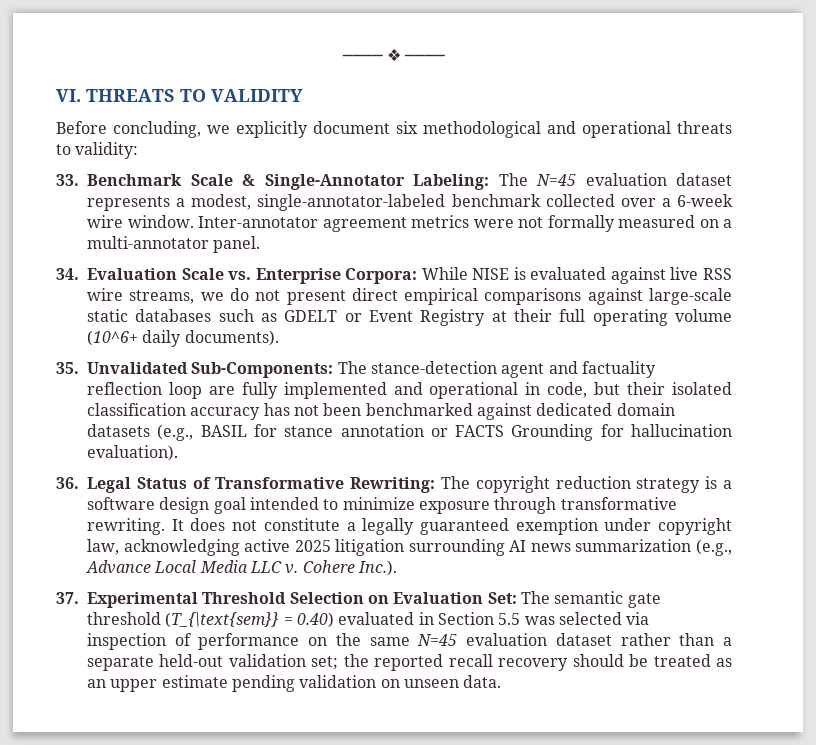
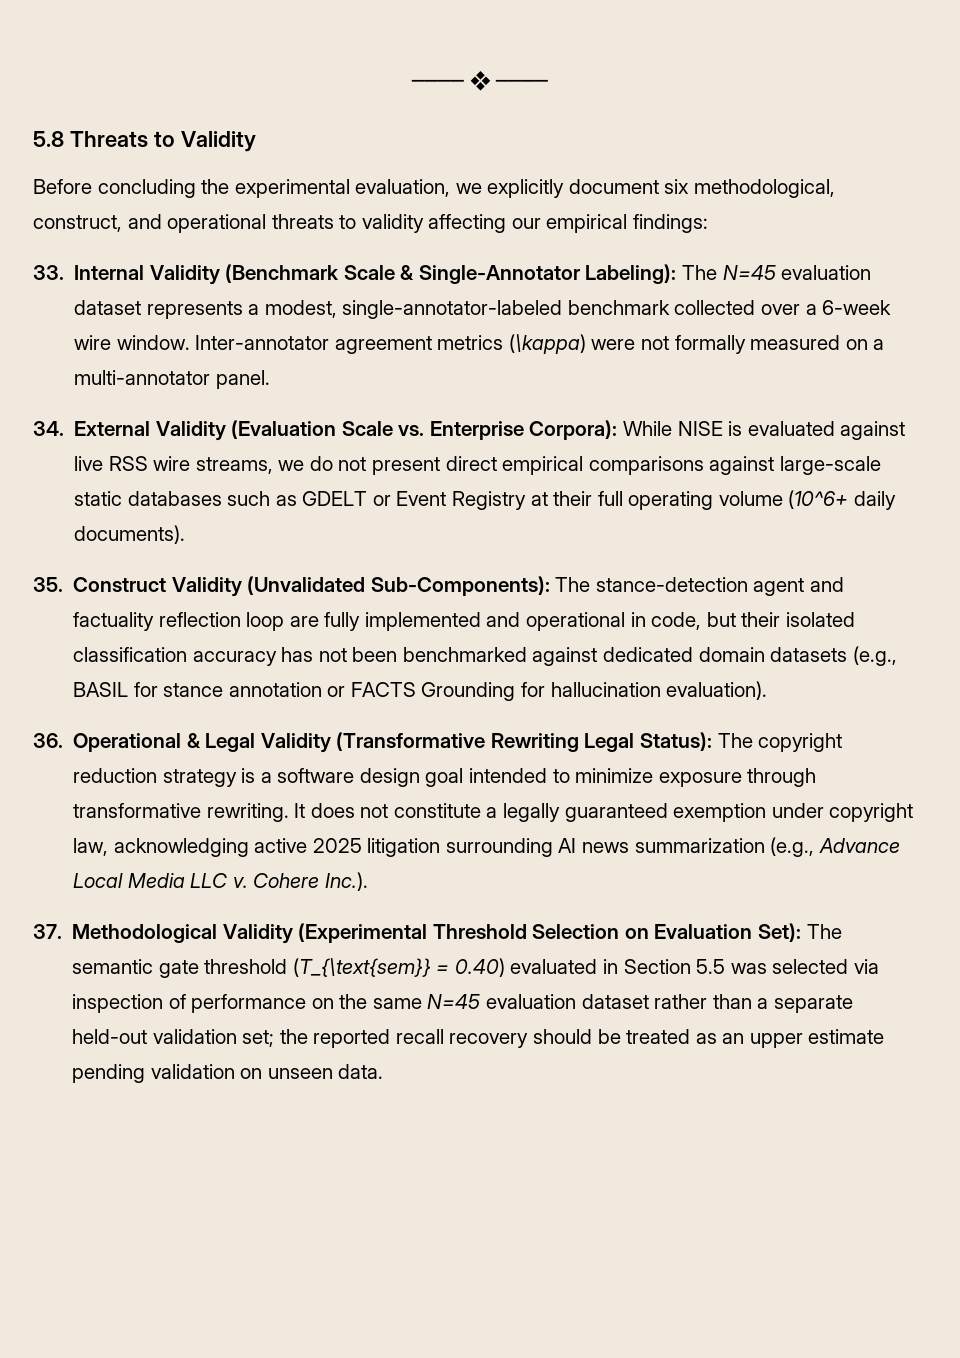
[56,89,303,102] [56,121,201,138] VI. THREATS TO VALIDITY // Before concluding, -> [33,131,256,152] [33,179,451,198] 5.8 Threats to Validity // Before concluding the experimental evaluation,
[423,121,541,138] methodological -> [693,179,835,198] [33,215,122,232] methodological, construct,
[75,142,139,159] [56,174,182,186] validity: // 33. Benchmark -> [361,214,708,233] [33,264,340,285] validity affecting our empirical findings: // 33. Internal Validity (Benchmark
[413,174,489,190] Labeling: -> [585,264,677,284] Labeling):
(469, 221) none -> [508,334,586,354] (\kappa)
[87,268,177,280] Evaluation -> [74,420,337,441] External Validity (Evaluation
[345,268,418,284] Corpora: -> [529,420,618,440] Corpora):
[87,362,334,378] Unvalidated Sub-Components: -> [73,576,550,597] Construct Validity (Unvalidated Sub-Components):
[87,477,436,493] Legal Status of Transformative Rewriting: -> [73,732,712,753] Operational & Legal Validity (Transformative Rewriting Legal Status):
[87,592,198,608] Experimental -> [72,923,428,944] Methodological Validity (Experimental
[487,592,517,604] Set: -> [757,923,801,942] Set):

